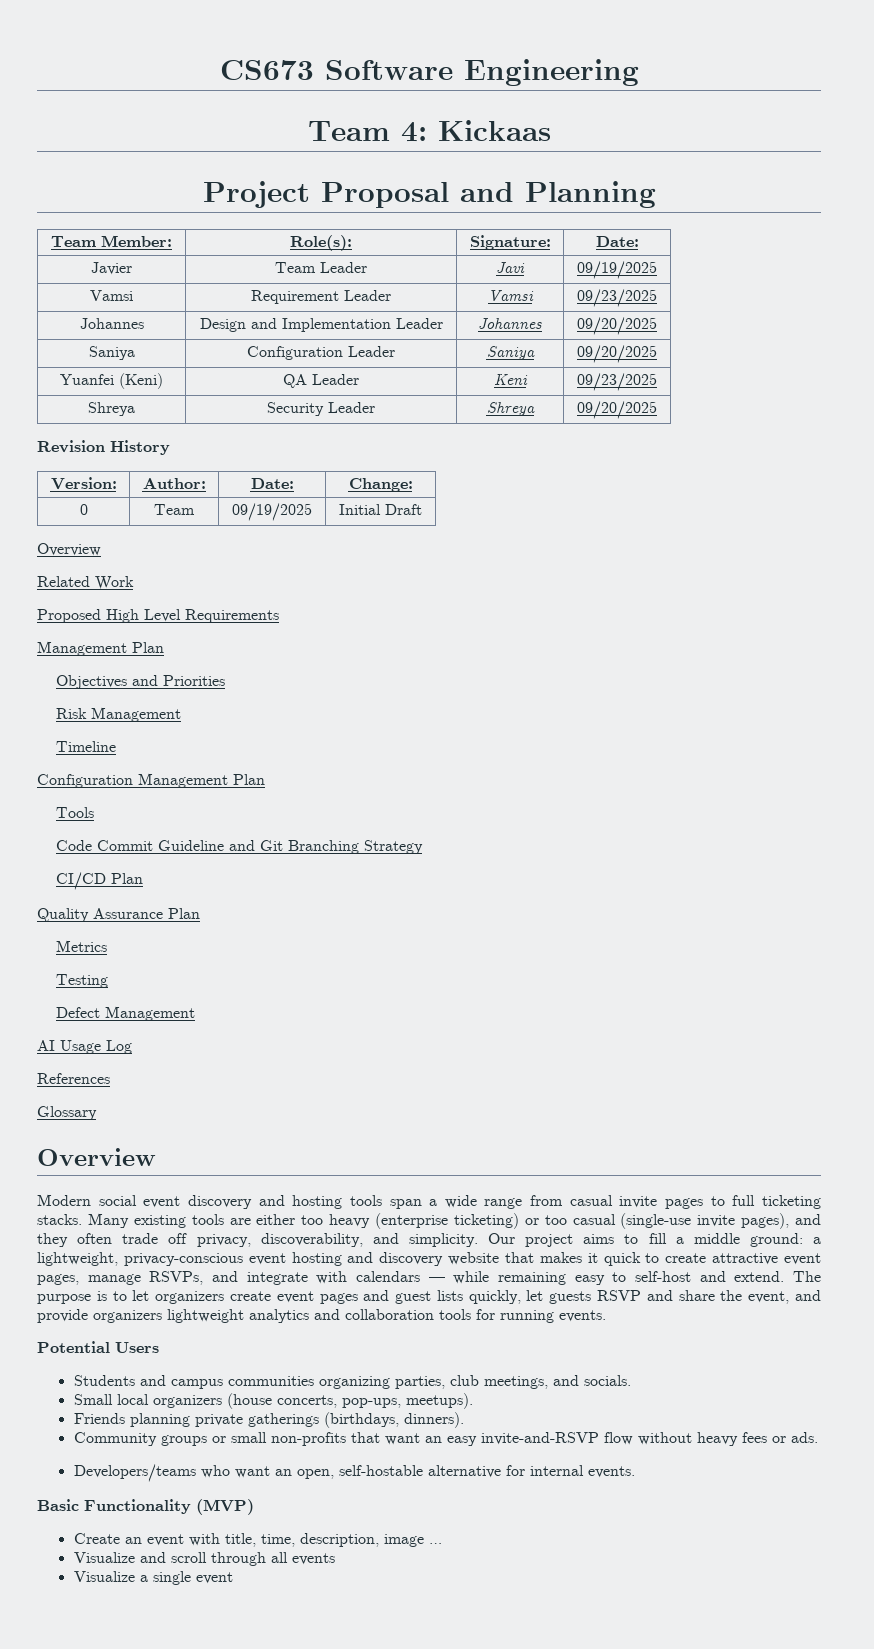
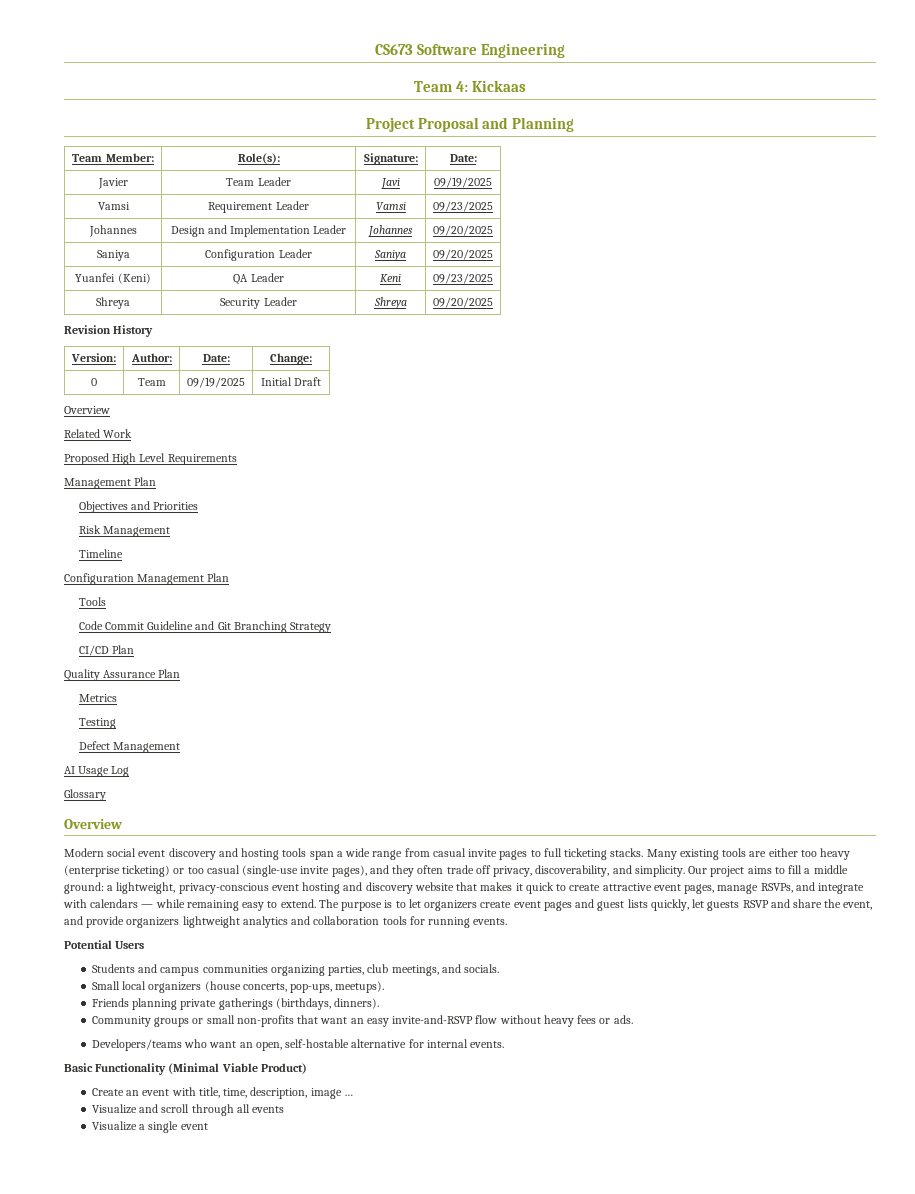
[37,1073,110,1084] // References -> (130, 771) none
[634,1271,726,1282] self-host and -> (278, 904) none
[196,1499,254,1515] (MVP) -> [168,1063,307,1074] (Minimal Viable Product)

